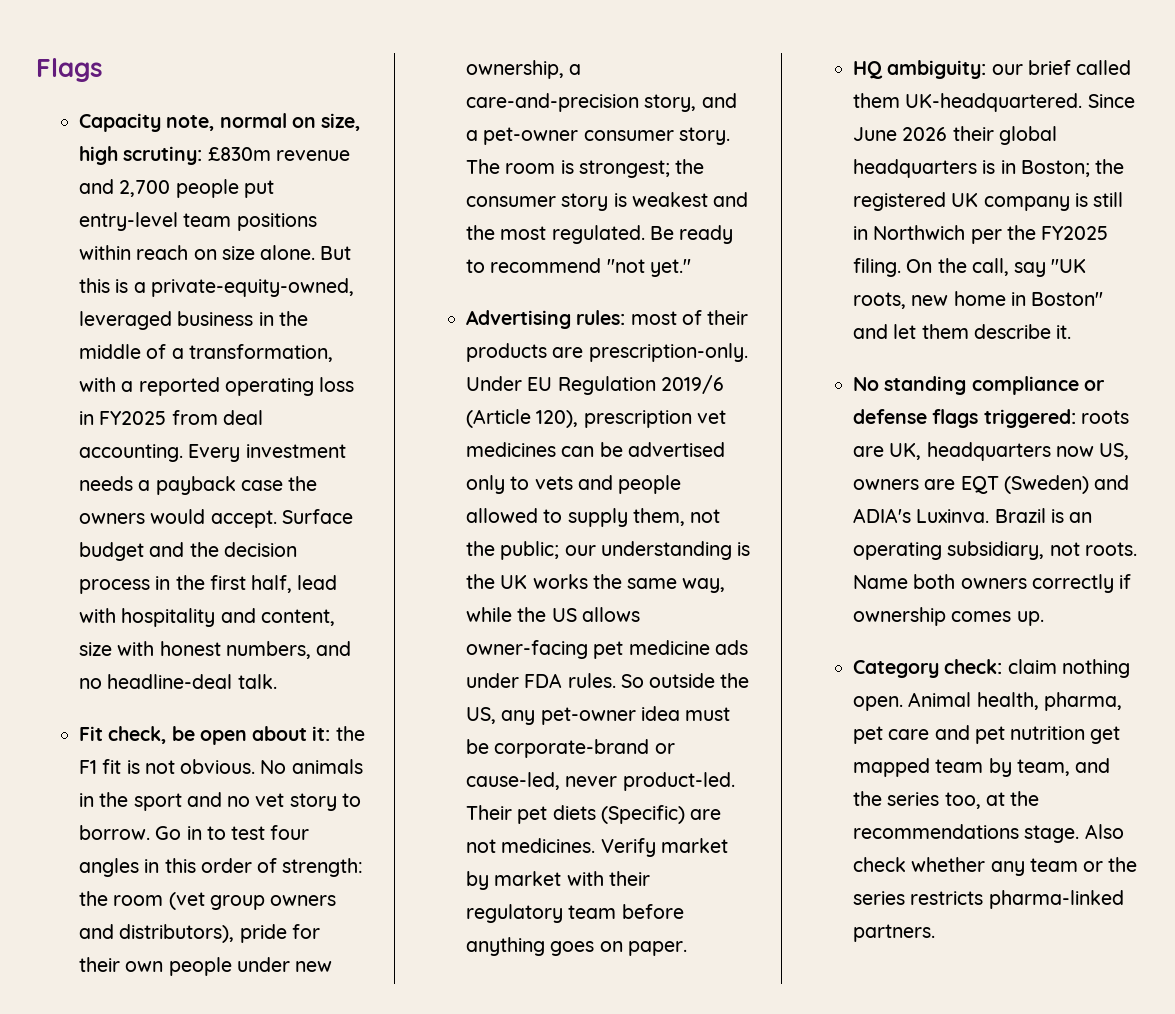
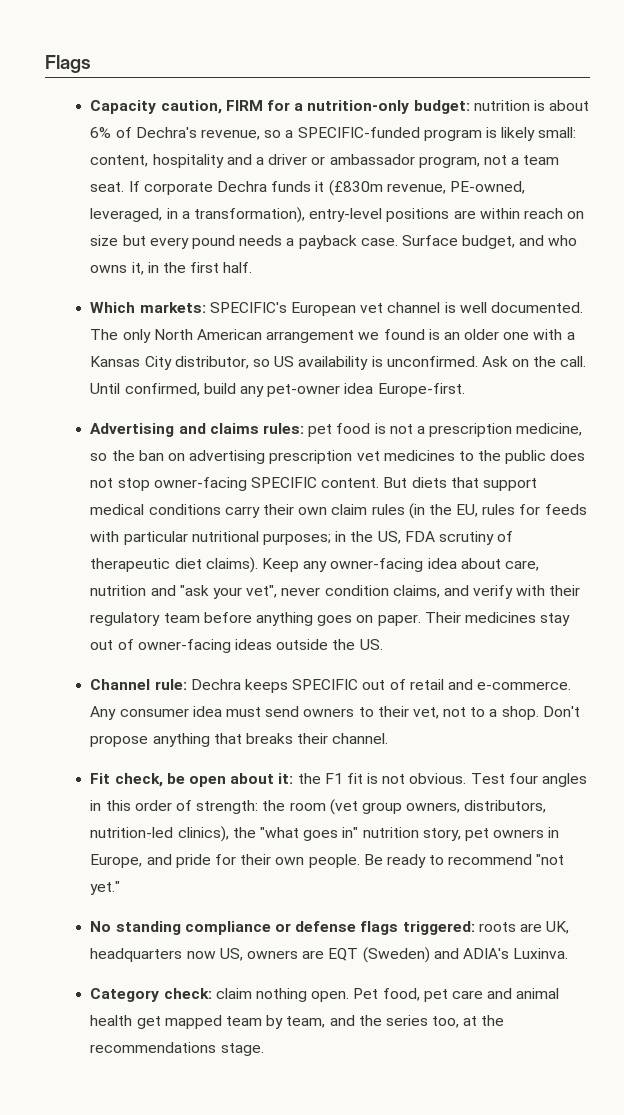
[166,113,361,131] [79,146,350,165] [79,179,274,198] [79,212,317,231] [79,245,352,260] [79,278,354,297] [79,311,308,330] [79,344,333,362] [79,377,355,396] [79,410,263,425] [79,444,346,462] [79,476,318,495] [79,509,353,528] [79,542,297,561] [79,575,338,594] [79,608,335,627] [79,641,352,659] [79,674,277,689] note, normal on size, high scrutiny: £830m revenue and 2,700 people put entry-level team positions within reach on size alone. But this is a private-equity-owned, leveraged business in the middle of a transformation, with a reported operating loss in FY2025 from deal accounting. Every investment needs a payback case the owners would accept. Surface budget and the decision process in the first half, lead with hospitality and content, size with honest numbers, and no headline-deal talk. -> [160,100,590,114] [90,127,577,141] [90,154,560,168] [90,180,525,196] [90,207,585,223] [90,235,578,249] [90,262,253,275] [90,302,583,316] [90,329,575,343] [90,356,587,370] [90,383,465,397] [90,423,583,437] [90,450,586,464] [90,477,537,491] [90,503,587,519] [90,531,514,545] [90,557,539,573] [90,585,581,599] [90,612,571,626] [90,639,383,653] [90,679,572,693] [90,706,580,720] [90,733,389,747] caution, FIRM for a nutrition-only budget: nutrition is about 6% of Dechra's revenue, so a SPECIFIC-funded program is likely small: content, hospitality and a driver or ambassador program, not a team seat. If corporate Dechra funds it (£830m revenue, PE-owned, leveraged, in a transformation), entry-level positions are within reach on size but every pound needs a payback case. Surface budget, and who owns it, in the first half. // Which markets: SPECIFIC's European vet channel is well documented. The only North American arrangement we found is an older one with a Kansas City distributor, so US availability is unconfirmed. Ask on the call. Until confirmed, build any pet-owner idea Europe-first. // Advertising and claims rules: pet food is not a prescription medicine, so the ban on advertising prescription vet medicines to the public does not stop owner-facing SPECIFIC content. But diets that support medical conditions carry their own claim rules (in the EU, rules for feeds with particular nutritional purposes; in the US, FDA scrutiny of therapeutic diet claims). Keep any owner-facing idea about care, nutrition and "ask your vet", never condition claims, and verify with their regulatory team before anything goes on paper. Their medicines stay out of owner-facing ideas outside the US. // Channel rule: Dechra keeps SPECIFIC out of retail and e-commerce. Any consumer idea must send owners to their vet, not to a shop. Don't propose anything that breaks their channel.
[260,759,363,774] [79,792,361,811] [79,825,266,840] No animals in the sport and no vet story to borrow. Go in to test -> [470,773,505,784] Test
[270,895,337,906] [79,924,320,943] [79,957,333,976] [466,60,582,79] [466,93,737,112] [466,127,730,145] [466,159,705,178] [466,192,749,211] [466,225,645,244] owners and distributors), pride for their own people under new ownership, a care-and-precision story, and a pet-owner consumer story. The room is strongest; the consumer story is weakest and the most regulated. -> [406,800,547,813] [90,826,560,842] [90,854,360,868] owners, distributors, nutrition-led clinics), the "what goes in" nutrition story, pet owners in Europe, and pride for their own people.
[466,310,749,329] [466,343,748,362] [466,375,724,395] [466,409,726,428] [466,442,725,457] [466,475,682,494] [466,508,721,527] [466,541,751,560] [466,574,726,593] [466,607,640,622] [466,640,748,659] [466,673,750,688] [466,706,731,725] [466,739,675,758] [466,772,735,791] [466,805,722,824] [466,838,728,857] [466,871,650,890] [466,904,684,923] [466,937,687,956] [853,60,1132,79] [853,93,1135,112] [853,126,1057,145] [853,159,1125,178] [853,192,1124,211] [853,225,1109,244] [853,258,1087,277] [853,291,1104,309] [853,324,1072,339] // Advertising rules: most of their products are prescription-only. Under EU Regulation 2019/6 (Article 120), prescription vet medicines can be advertised only to vets and people allowed to supply them, not the public; our understanding is the UK works the same way, while the US allows owner-facing pet medicine ads under FDA rules. So outside the US, any pet-owner idea must be corporate-brand or cause-led, never product-led. Their pet diets (Specific) are not medicines. Verify market by market with their regulatory team before anything goes on paper. // HQ ambiguity: our brief called them UK-headquartered. Since June 2026 their global headquarters is in Boston; the registered UK company is still in Northwich per the FY2025 filing. On the call, say "UK roots, new home in Boston" and let them describe it. -> (121, 888) none
[994,508,1093,523] [853,541,1137,560] [853,574,1132,593] [853,607,1044,626] Brazil is an operating subsidiary, not roots. Name both owners correctly if ownership comes up. -> (569, 953) none
[908,692,1122,711] Animal health, pharma, -> [353,988,420,1001] Pet food,
[974,726,1086,744] pet nutrition -> [516,988,560,999] [90,1015,133,1026] animal health
[1084,824,1124,839] [853,857,1138,876] [853,890,1124,909] [853,924,936,942] Also check whether any team or the series restricts pharma-linked partners. -> (264, 1049) none

